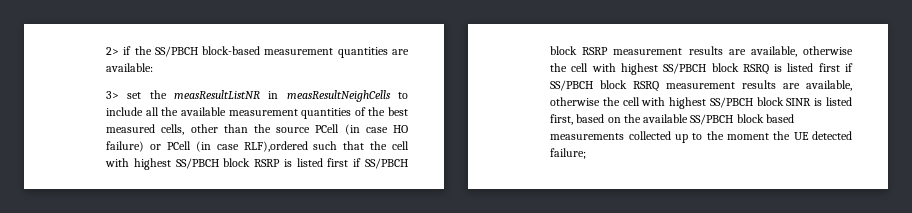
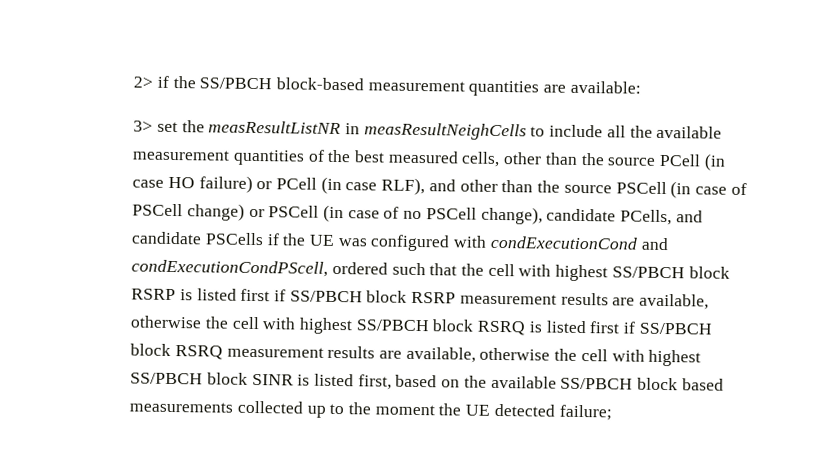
[243,141,308,152] RLF),ordered -> [381,177,747,199] [132,203,703,226] [131,231,669,252] [131,259,388,277] RLF), and other than the source PSCell (in case of PSCell change) or PSCell (in case of no PSCell change), candidate PCells, and candidate PSCells if the UE was configured with condExecutionCond and condExecutionCondPScell, ordered

